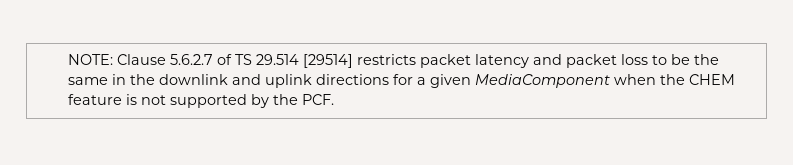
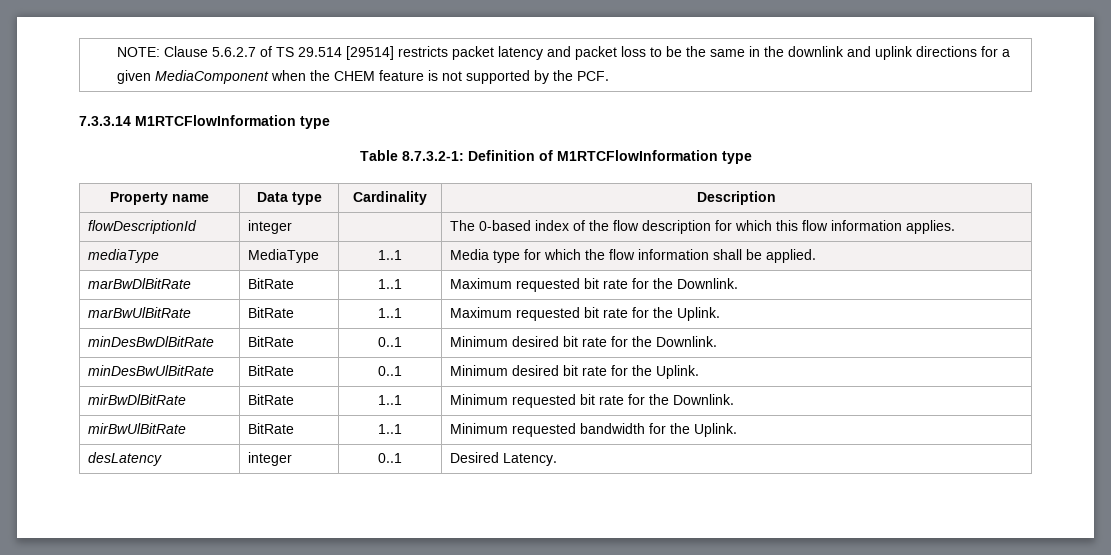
(335, 99) none -> [79,115,330,129] [359,150,752,164] [110,192,209,205] [256,192,322,205] [353,191,427,205] [696,191,776,205] [88,220,198,234] [248,220,293,234] [450,220,956,234] [88,249,160,263] [248,249,320,263] [378,250,402,260] [450,249,817,263] [88,278,192,289] [248,278,295,289] [378,279,402,289] [450,278,739,292] [88,307,192,318] [248,307,295,318] [378,308,402,318] [450,307,721,321] [88,336,215,347] [248,336,295,347] [378,337,402,347] [450,336,718,347] [88,365,215,376] [248,365,295,376] [378,366,402,376] [450,365,700,379] [88,394,187,405] [248,394,295,405] [378,395,402,405] [450,394,735,408] [88,423,187,434] [248,423,295,434] [378,424,402,434] [450,423,738,437] [88,452,163,466] [248,452,293,466] [378,453,402,463] [450,452,558,466] // 7.3.3.14 M1RTCFlowInformation type // Table 8.7.3.2-1: Definition of M1RTCFlowInformation type // Property name | Data type | Cardinality | Description // flowDescriptionId | integer | | The 0-based index of the flow description for which this flow information applies. // mediaType | MediaType | 1..1 | Media type for which the flow information shall be applied. // marBwDlBitRate | BitRate | 1..1 | Maximum requested bit rate for the Downlink. // marBwUlBitRate | BitRate | 1..1 | Maximum requested bit rate for the Uplink. // minDesBwDlBitRate | BitRate | 0..1 | Minimum desired bit rate for the Downlink. // minDesBwUlBitRate | BitRate | 0..1 | Minimum desired bit rate for the Uplink. // mirBwDlBitRate | BitRate | 1..1 | Minimum requested bit rate for the Downlink. // mirBwUlBitRate | BitRate | 1..1 | Minimum requested bandwidth for the Uplink. // desLatency | integer | 0..1 | Desired Latency.

